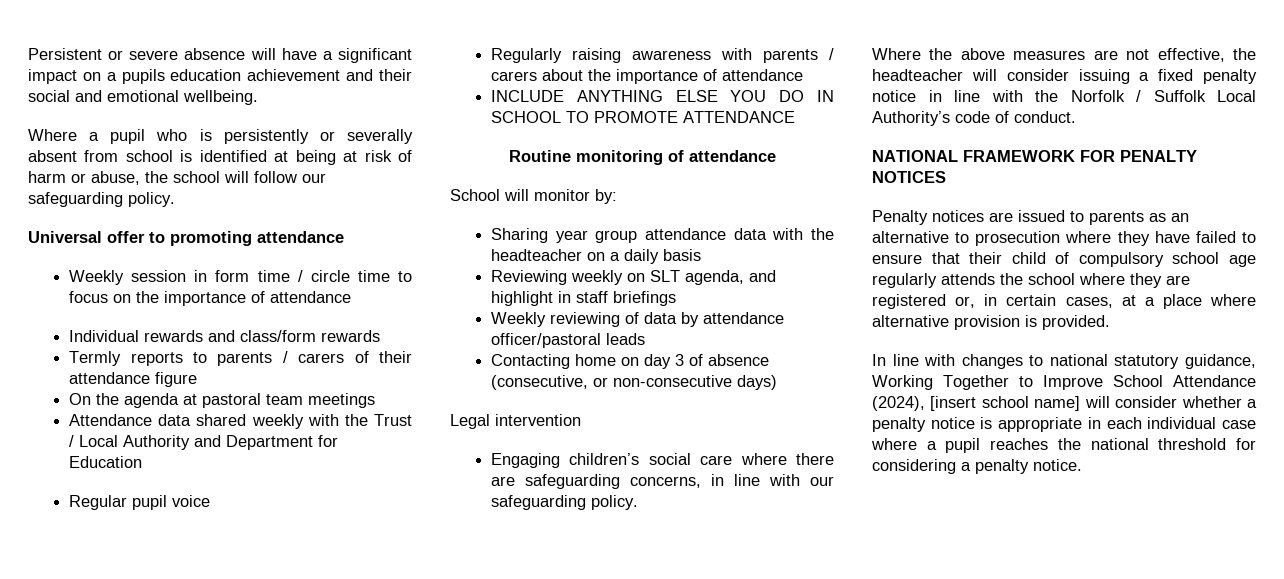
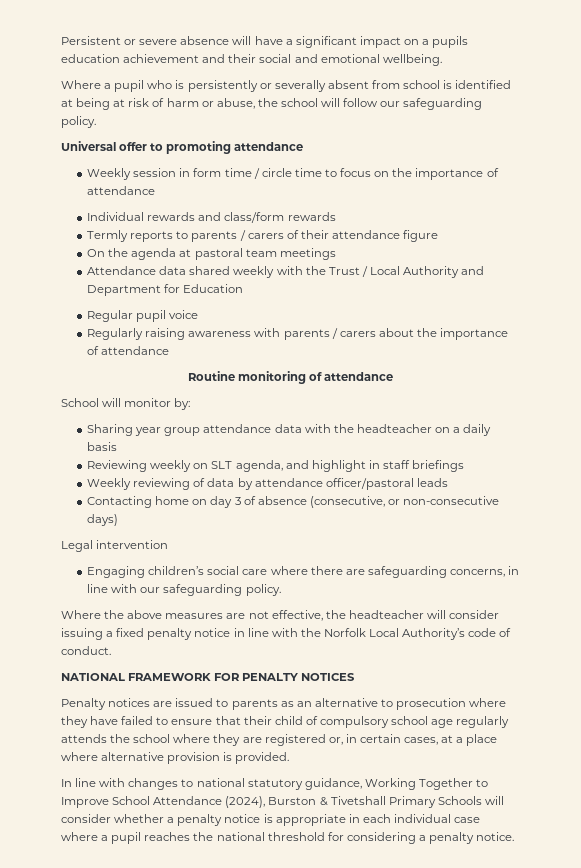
[491,90,834,102] [491,111,796,123] // INCLUDE ANYTHING ELSE YOU DO IN SCHOOL TO PROMOTE ATTENDANCE -> (170, 350) none
[1136,90,1206,102] / Suffolk -> (366, 632) none
[930,396,1081,411] [insert school name] -> [268,796,482,808] Burston & Tivetshall Primary Schools

